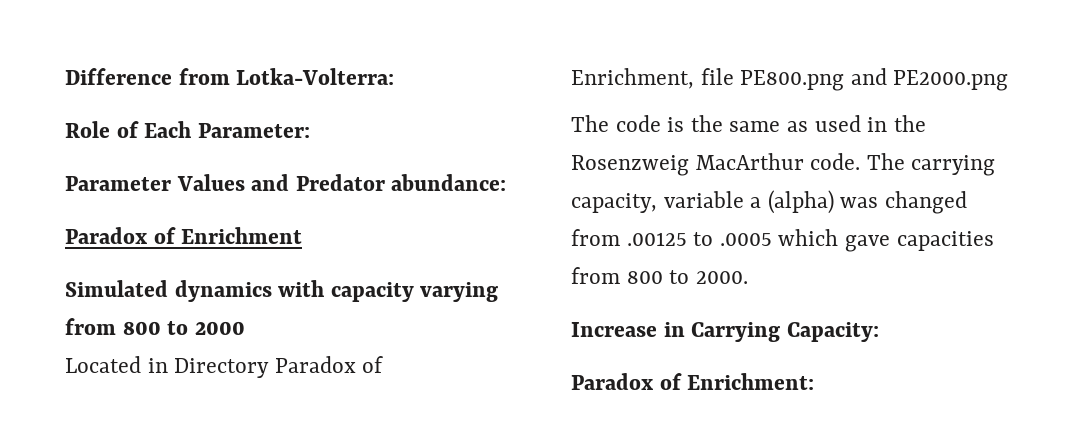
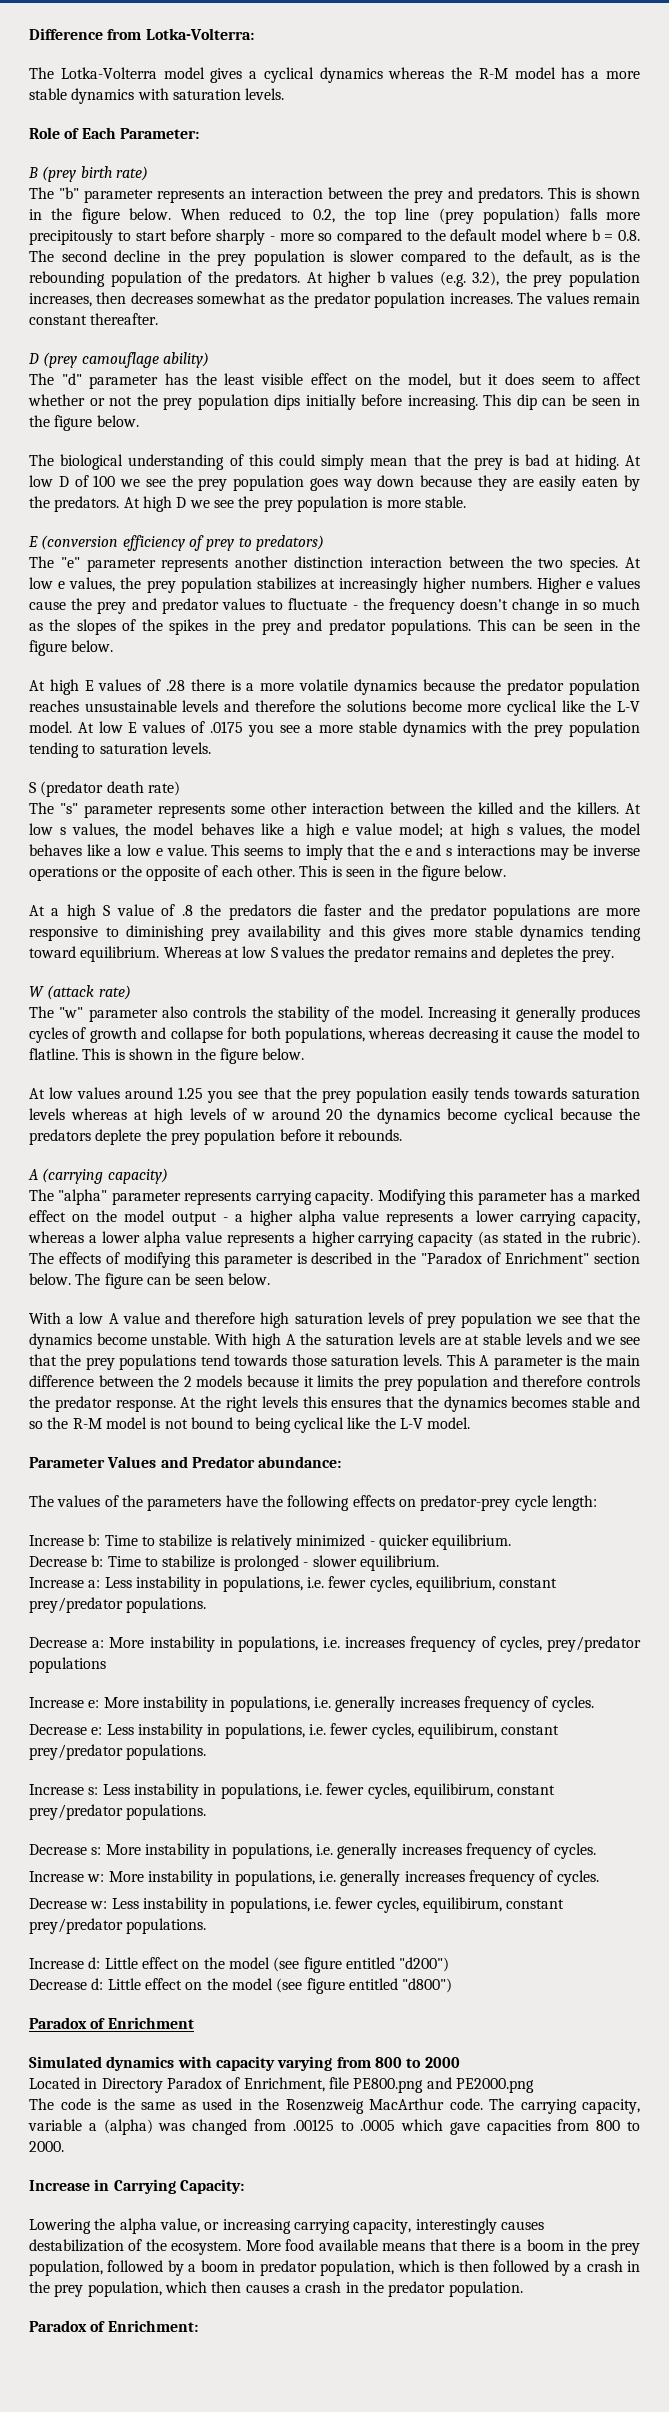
[65,121,310,138] Role of Each Parameter: -> [29,67,640,83] [29,88,285,104] [29,127,199,139] [28,166,148,182] [29,187,640,203] [29,208,641,224] [29,229,640,245] [29,250,640,266] [29,271,641,287] [29,292,640,308] [29,313,159,325] [28,352,209,368] [29,373,641,389] [28,394,640,410] [29,415,139,431] [29,454,641,470] [29,475,640,491] [29,496,466,512] [28,535,324,551] [29,556,641,572] [29,577,640,593] [29,598,640,614] [29,619,640,635] [29,640,114,656] [29,679,640,695] [29,700,640,716] [29,721,640,737] [29,742,211,758] [29,781,180,797] [29,802,641,818] [29,823,641,839] [29,844,640,860] [29,865,507,881] [29,904,640,920] [29,925,642,941] [29,946,615,962] [29,985,131,1000] [29,1006,641,1022] [29,1027,641,1043] [29,1048,305,1064] [29,1087,640,1103] [29,1108,640,1124] [29,1129,403,1145] [28,1168,168,1184] [29,1189,641,1205] [29,1210,641,1226] [28,1231,641,1247] [29,1252,640,1268] [29,1273,270,1289] [29,1312,640,1328] [29,1333,641,1349] [29,1354,641,1370] [29,1375,641,1391] [29,1396,640,1412] [29,1417,471,1433] The Lotka-Volterra model gives a cyclical dynamics whereas the R-M model has a more stable dynamics with saturation levels. // Role of Each Parameter: // B (prey birth rate) // The "b" parameter represents an interaction between the prey and predators. This is shown in the figure below. When reduced to 0.2, the top line (prey population) falls more precipitously to start before sharply - more so compared to the default model where b = 0.8. The second decline in the prey population is slower compared to the default, as is the rebounding population of the predators. At higher b values (e.g. 3.2), the prey population increases, then decreases somewhat as the predator population increases. The values remain constant thereafter. // D (prey camouflage ability) // The "d" parameter has the least visible effect on the model, but it does seem to affect whether or not the prey population dips initially before increasing. This dip can be seen in the figure below. // The biological understanding of this could simply mean that the prey is bad at hiding. At low D of 100 we see the prey population goes way down because they are easily eaten by the predators. At high D we see the prey population is more stable. // E (conversion efficiency of prey to predators) // The "e" parameter represents another distinction interaction between the two species. At low e values, the prey population stabilizes at increasingly higher numbers. Higher e values cause the prey and predator values to fluctuate - the frequency doesn't change in so much as the slopes of the spikes in the prey and predator populations. This can be seen in the figure below. // At high E values of .28 there is a more volatile dynamics because the predator population reaches unsustainable levels and therefore the solutions become more cyclical like the L-V model. At low E values of .0175 you see a more stable dynamics with the prey population tending to saturation levels. // S (predator death rate) // The "s" parameter represents some other interaction between the killed and the killers. At low s values, the model behaves like a high e value model; at high s values, the model behaves like a low e value. This seems to imply that the e and s interactions may be inverse operations or the opposite of each other. This is seen in the figure below. // At a high S value of .8 the predators die faster and the predator populations are more responsive to diminishing prey availability and this gives more stable dynamics tending toward equilibrium. Whereas at low S values the predator remains and depletes the prey. // W (attack rate) // The "w" parameter also controls the stability of the model. Increasing it generally produces cycles of growth and collapse for both populations, whereas decreasing it cause the model to flatline. This is shown in the figure below. // At low values around 1.25 you see that the prey population easily tends towards saturation levels whereas at high levels of w around 20 the dynamics become cyclical because the predators deplete the prey population before it rebounds. // A (carrying capacity) // The "alpha" parameter represents carrying capacity. Modifying this parameter has a marked effect on the model output - a higher alpha value represents a lower carrying capacity, whereas a lower alpha value represents a higher carrying capacity (as stated in the rubric). The effects of modifying this parameter is described in the "Paradox of Enrichment" section below. The figure can be seen below. // With a low A value and therefore high saturation levels of prey population we see that the dynamics become unstable. With high A the saturation levels are at stable levels and we see that the prey populations tend towards those saturation levels. This A parameter is the main difference between the 2 models because it limits the prey population and therefore controls the predator response. At the right levels this ensures that the dynamics becomes stable and so the R-M model is not bound to being cyclical like the L-V model.
(507, 182) none -> [29,1495,597,1511] [29,1534,512,1550] [29,1555,439,1571] [29,1576,558,1592] [29,1597,207,1613] [29,1636,641,1652] [29,1657,106,1673] [29,1696,594,1712] [29,1723,560,1739] [29,1744,207,1760] [29,1783,556,1799] [29,1804,207,1820] [29,1843,596,1859] [29,1870,599,1886] [29,1897,565,1913] [29,1918,207,1934] [29,1957,450,1973] [29,1978,453,1994] // The values of the parameters have the following effects on predator-prey cycle length: // Increase b: Time to stabilize is relatively minimized - quicker equilibrium. // Decrease b: Time to stabilize is prolonged - slower equilibrium. // Increase a: Less instability in populations, i.e. fewer cycles, equilibrium, constant prey/predator populations. // Decrease a: More instability in populations, i.e. increases frequency of cycles, prey/predator populations // Increase e: More instability in populations, i.e. generally increases frequency of cycles. // Decrease e: Less instability in populations, i.e. fewer cycles, equilibirum, constant prey/predator populations. // Increase s: Less instability in populations, i.e. fewer cycles, equilibirum, constant prey/predator populations. // Decrease s: More instability in populations, i.e. generally increases frequency of cycles. // Increase w: More instability in populations, i.e. generally increases frequency of cycles. // Decrease w: Less instability in populations, i.e. fewer cycles, equilibirum, constant prey/predator populations. // Increase d: Little effect on the model (see figure entitled "d200") // Decrease d: Little effect on the model (see figure entitled "d800")
(879, 332) none -> [29,2218,544,2234] [29,2239,641,2255] [29,2260,641,2276] [29,2281,523,2297] // Lowering the alpha value, or increasing carrying capacity, interestingly causes destabilization of the ecosystem. More food available means that there is a boom in the prey population, followed by a boom in predator population, which is then followed by a crash in the prey population, which then causes a crash in the predator population.

